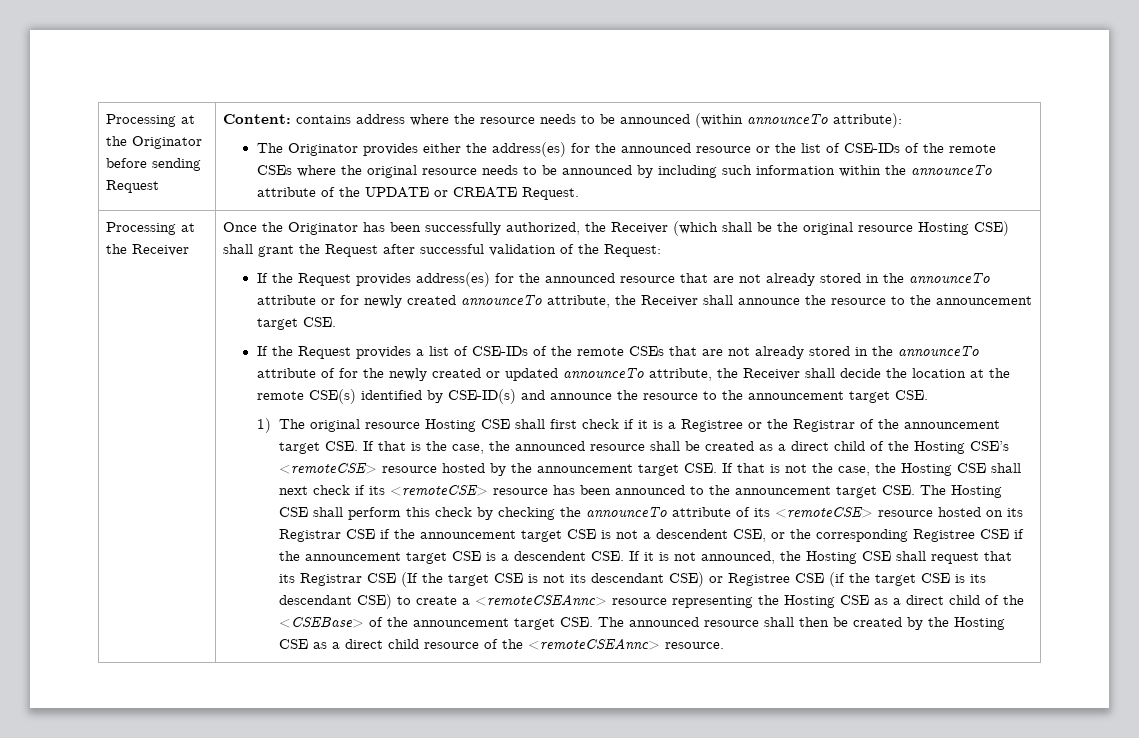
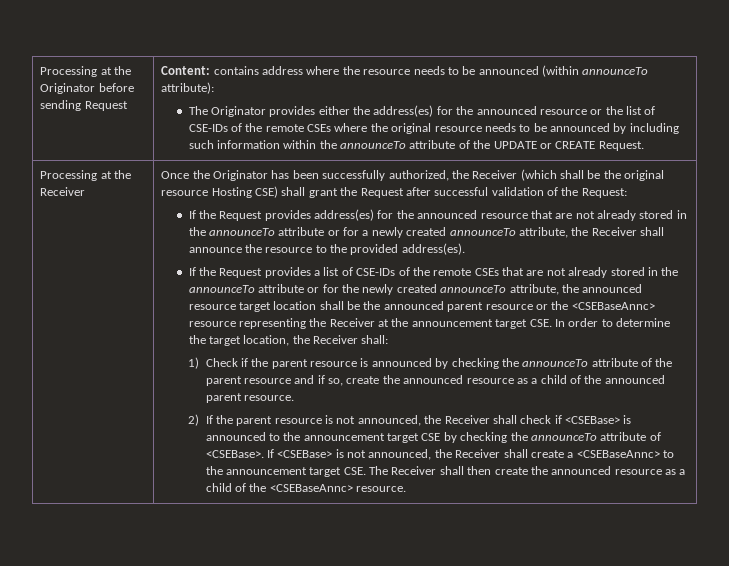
(359, 300) none -> [362,230,369,236] a
[935,296,1032,305] [256,317,336,330] announcement target CSE. -> [350,243,465,255] provided address(es).
[320,368,335,378] of -> [307,287,320,293] or
[485,368,1010,381] [256,389,928,404] [257,418,1000,433] [278,441,1009,454] [278,463,1021,476] [278,485,685,496] or updated announceTo attribute, the Receiver shall decide the location at the remote CSE(s) identified by CSE-ID(s) and announce the resource to the announcement target CSE. // 1) The original resource Hosting CSE shall first check if it is a Registree or the Registrar of the announcement target CSE. If that is the case, the announced resource shall be created as a direct child of the Hosting CSE’s <remoteCSE> resource hosted by the announcement target CSE. If that is not the case, the Hosting CSE shall next check if its <remoteCSE> resource has been announced -> [440,284,643,295] [188,301,655,312] [188,318,671,329] [188,335,389,346] [188,357,673,369] [205,375,665,386] [205,393,294,403] [188,414,632,426] [205,432,661,443] [205,449,660,460] announceTo attribute, the announced resource target location shall be the announced parent resource or the <CSEBaseAnnc> resource representing the Receiver at the announcement target CSE. In order to determine the target location, the Receiver shall: // 1) Check if the parent resource is announced by checking the announceTo attribute of the parent resource and if so, create the announced resource as a child of the announced parent resource. // 2) If the parent resource is not announced, the Receiver shall check if <CSEBase> is announced to the announcement target CSE by checking the announceTo attribute of <CSEBase>. If <CSEBase> is not announced, the Receiver shall create a <CSEBaseAnnc>
[950,485,1002,498] [278,507,1023,520] [278,529,1024,542] [278,551,1012,564] [278,572,986,587] [278,594,1024,609] [278,617,1005,630] [278,638,660,650] Hosting CSE shall perform this check by checking the announceTo attribute of its <remoteCSE> resource hosted on its Registrar CSE if the announcement target CSE is not a descendent CSE, or the corresponding Registree CSE if the announcement target CSE is a descendent CSE. If it is not announced, the Hosting CSE shall request that its Registrar CSE (If the target CSE is not its descendant CSE) or Registree CSE (if the target CSE is its descendant CSE) to create a <remoteCSEAnnc> resource representing the Hosting CSE as a direct child of the <CSEBase> of the announcement target CSE. The announced resource shall then be created by the Hosting CSE as a direct child resource of the <remoteCSEAnnc> -> [391,466,686,475] [205,483,353,492] Receiver shall then create the announced resource as a child of the <CSEBaseAnnc>

